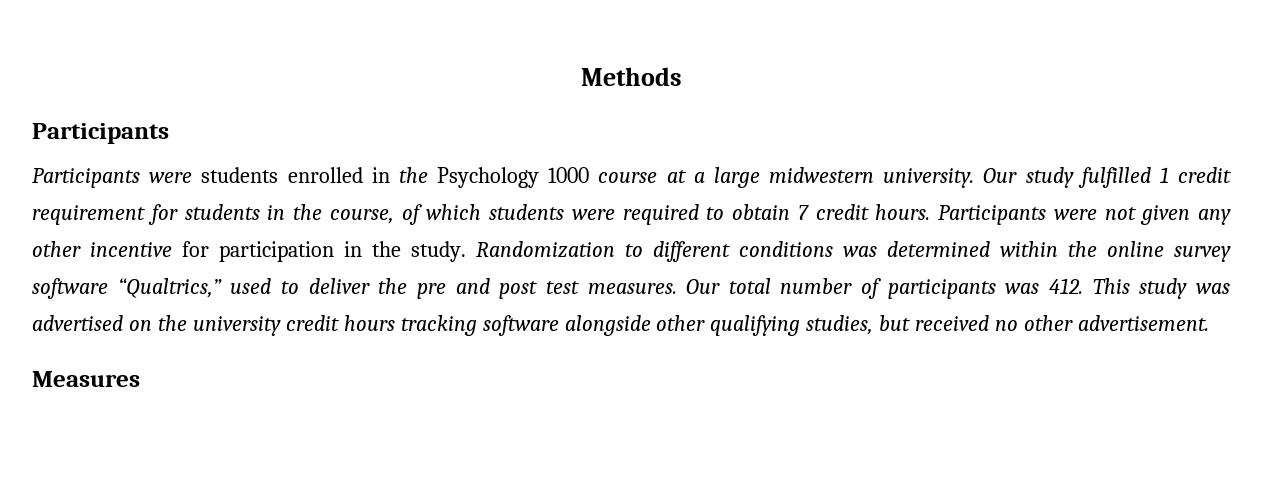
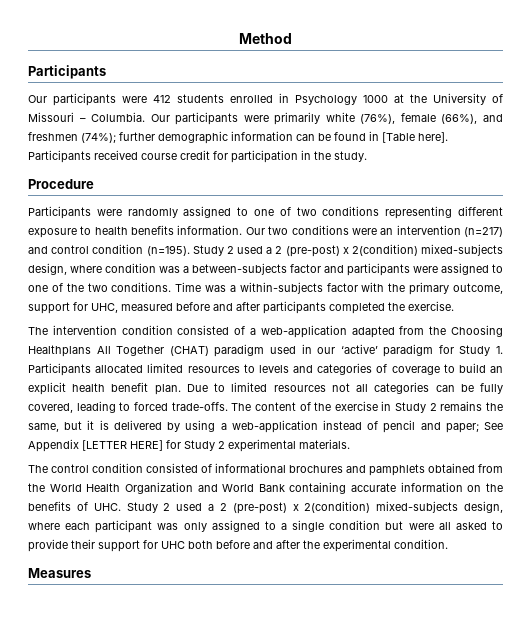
[580,67,682,86] Methods -> [239,33,292,44] Method
[32,168,193,188] Participants were -> [28,93,171,106] Our participants were 412
[398,167,428,183] the -> (289, 98) none
[598,167,1231,188] [32,204,1231,225] [32,241,172,257] course at a large midwestern university. Our study fulfilled 1 credit requirement for students in the course, of which students were required to obtain 7 credit hours. Participants were not given any other incentive -> [394,93,503,105] [28,112,504,125] [28,131,448,144] [28,150,210,163] at the University of Missouri – Columbia. Our participants were primarily white (76%), female (66%), and freshmen (74%); further demographic information can be found in [Table here]. Participants received course credit
[476,241,1231,262] [32,278,1230,299] [32,315,1210,336] Randomization to different conditions was determined within the online survey software “Qualtrics,” used to deliver the pre and post test measures. Our total number of participants was 412. This study was advertised on the university credit hours tracking software alongside other qualifying studies, but received no other advertisement. -> [28,179,94,189] [28,206,504,219] [28,225,504,238] [28,244,503,257] [28,263,503,276] [28,282,504,295] [28,301,454,314] [28,325,504,338] [28,344,503,357] [28,363,504,376] [28,382,503,395] [28,401,504,413] [28,420,504,433] [28,439,350,452] [28,463,503,476] [28,482,503,494] [28,501,503,514] [28,520,504,533] [28,539,448,552] // Procedure // Participants were randomly assigned to one of two conditions representing different exposure to health benefits information. Our two conditions were an intervention (n=217) and control condition (n=195). Study 2 used a 2 (pre-post) x 2(condition) mixed-subjects design, where condition was a between-subjects factor and participants were assigned to one of the two conditions. Time was a within-subjects factor with the primary outcome, support for UHC, measured before and after participants completed the exercise. // The intervention condition consisted of a web-application adapted from the Choosing Healthplans All Together (CHAT) paradigm used in our ‘active’ paradigm for Study 1. Participants allocated limited resources to levels and categories of coverage to build an explicit health benefit plan. Due to limited resources not all categories can be fully covered, leading to forced trade-offs. The content of the exercise in Study 2 remains the same, but it is delivered by using a web-application instead of pencil and paper; See Appendix [LETTER HERE] for Study 2 experimental materials. // The control condition consisted of informational brochures and pamphlets obtained from the World Health Organization and World Bank containing accurate information on the benefits of UHC. Study 2 used a 2 (pre-post) x 2(condition) mixed-subjects design, where each participant was only assigned to a single condition but were all asked to provide their support for UHC both before and after the experimental condition.

